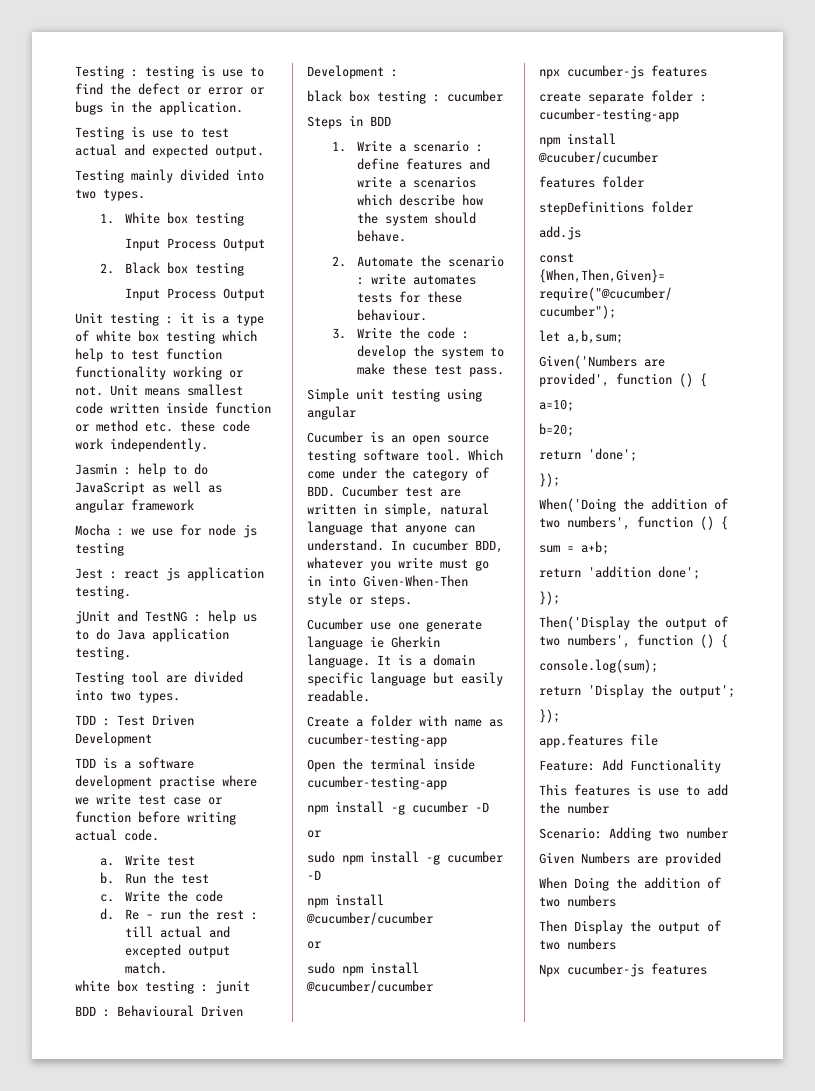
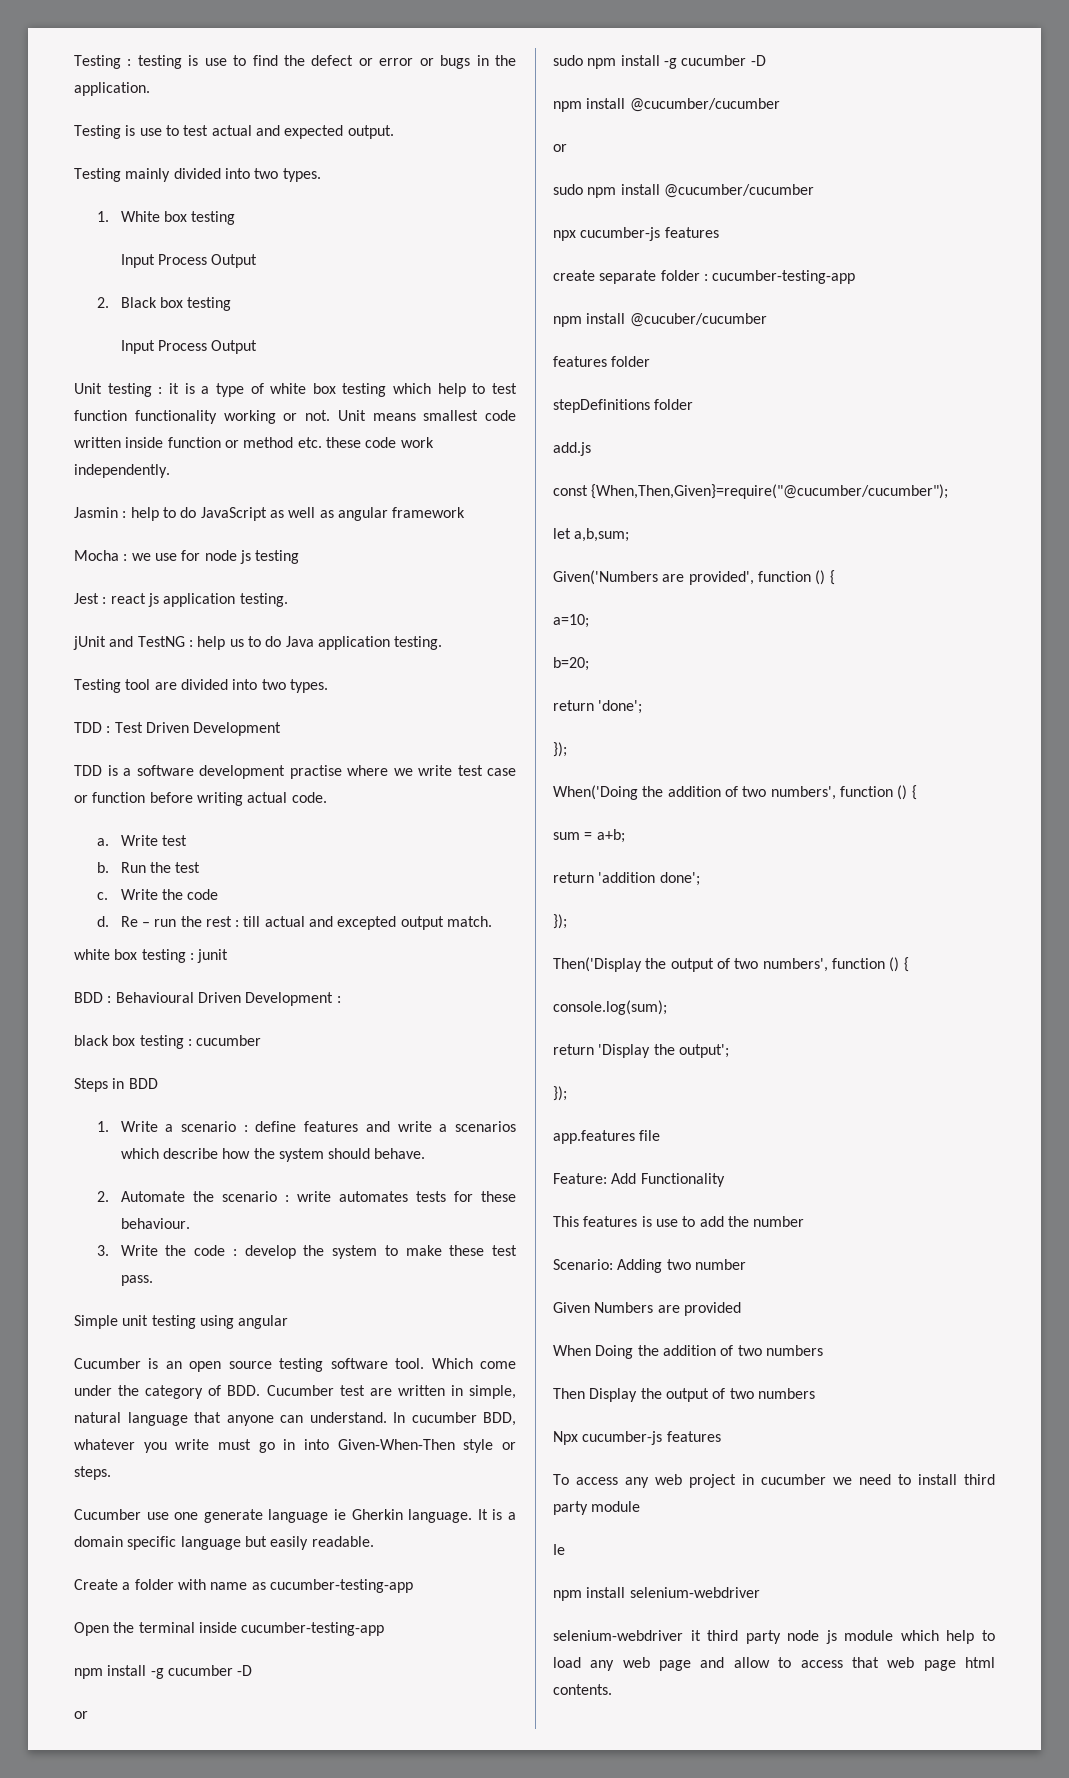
(707, 969) none -> [553,1474,995,1488] [553,1501,641,1515] [553,1544,565,1555] [553,1587,760,1601] [553,1630,995,1644] [553,1657,996,1671] [553,1684,612,1695] // To access any web project in cucumber we need to install third party module // Ie // npm install selenium-webdriver // selenium-webdriver it third party node js module which help to load any web page and allow to access that web page html contents.

